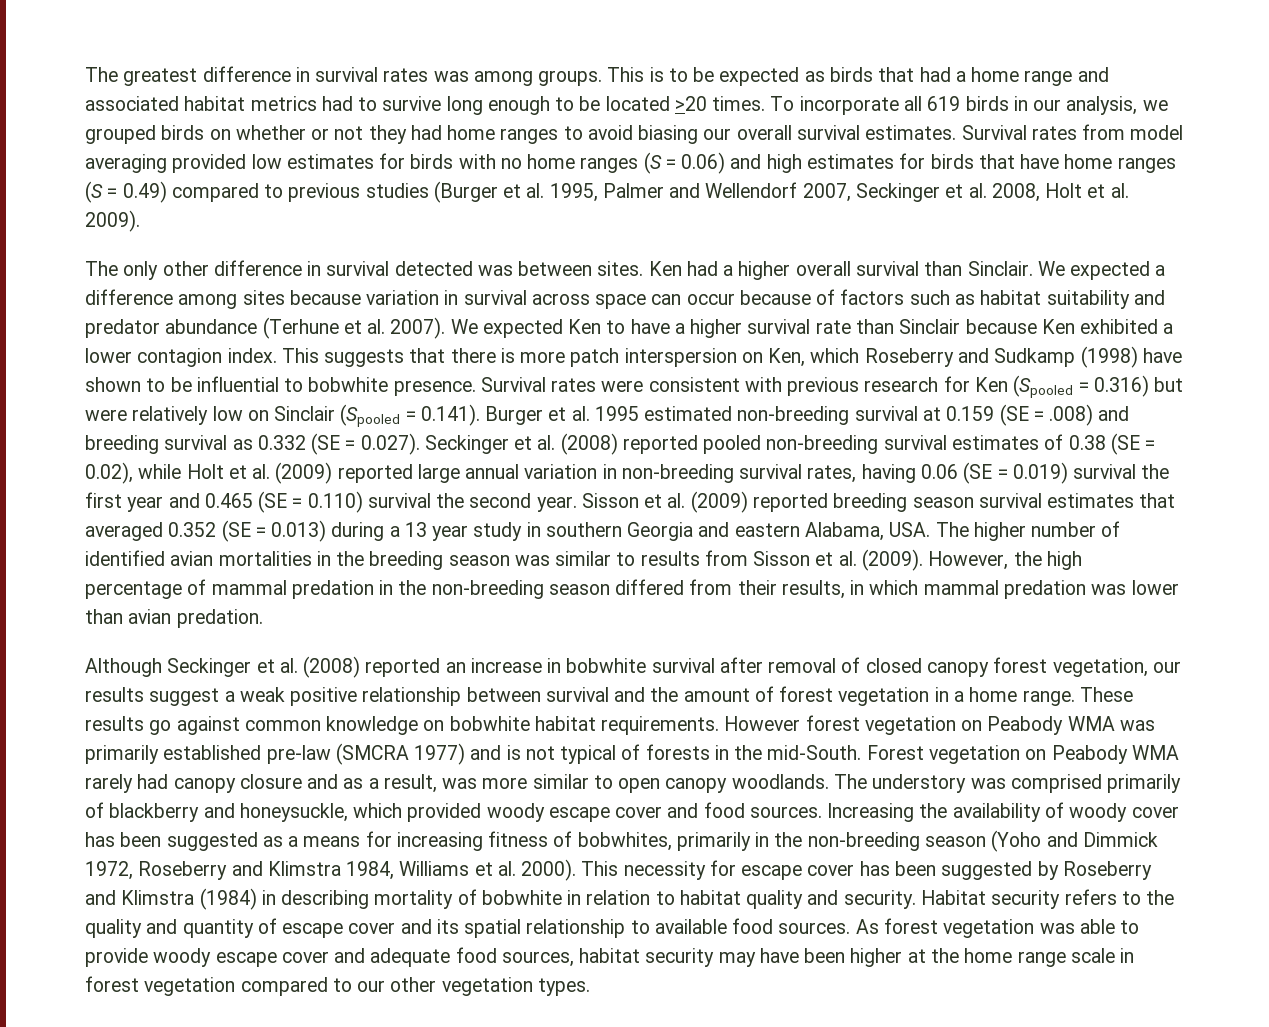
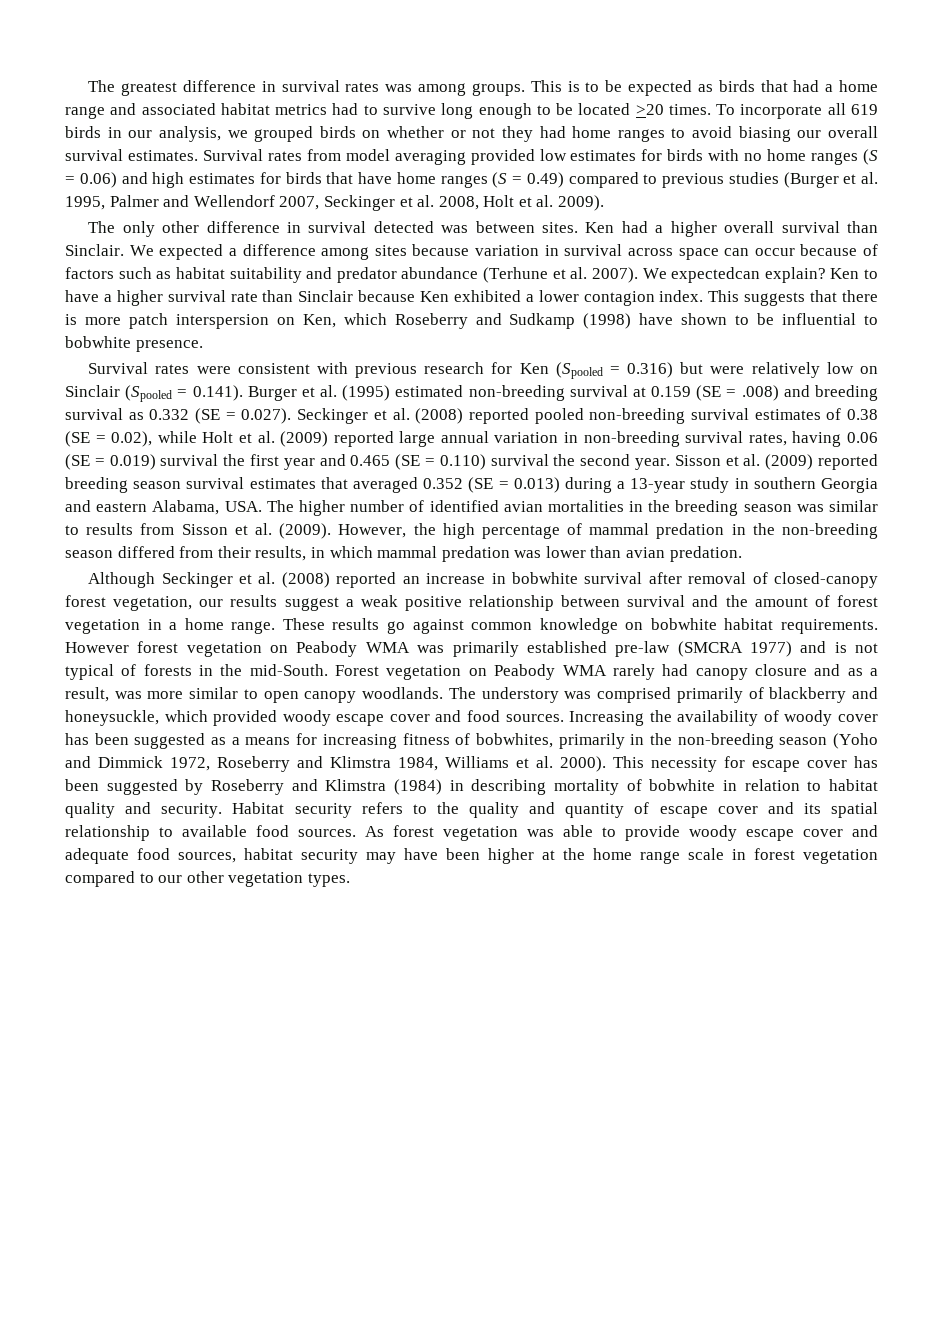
[482,319,563,338] expected -> [671,267,826,283] expectedcan explain?
(476, 388) none -> (203, 346) //
[594,406,639,421] 1995 -> [342,385,391,401] (1995)
[404,522,469,541] 13 year -> [630,478,686,493] 13-year
[865,658,989,677] closed canopy -> [773,572,878,588] closed-canopy

